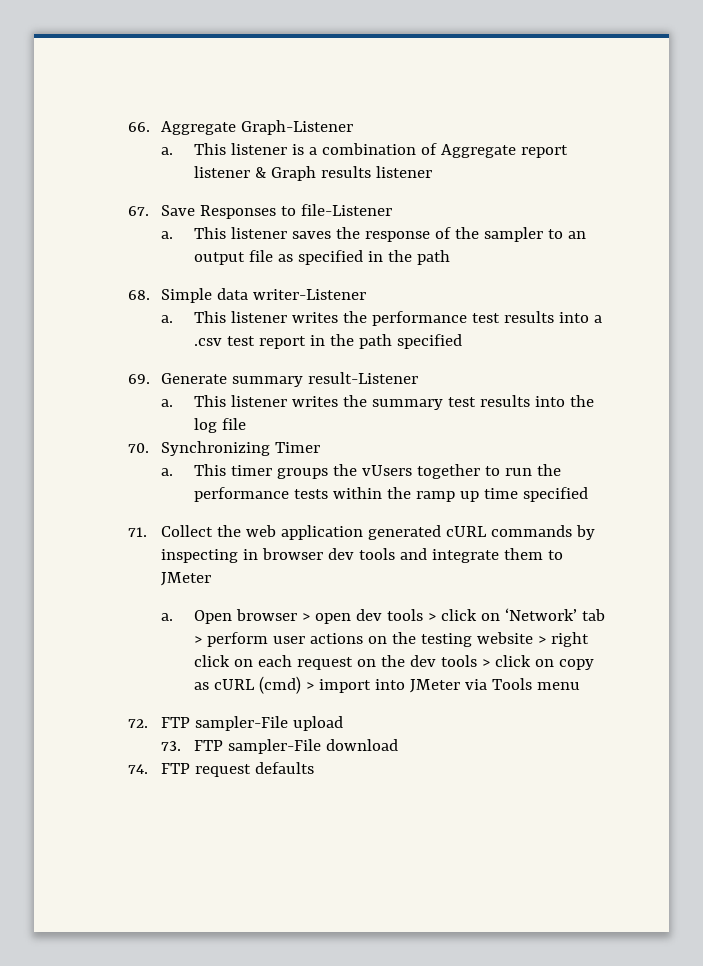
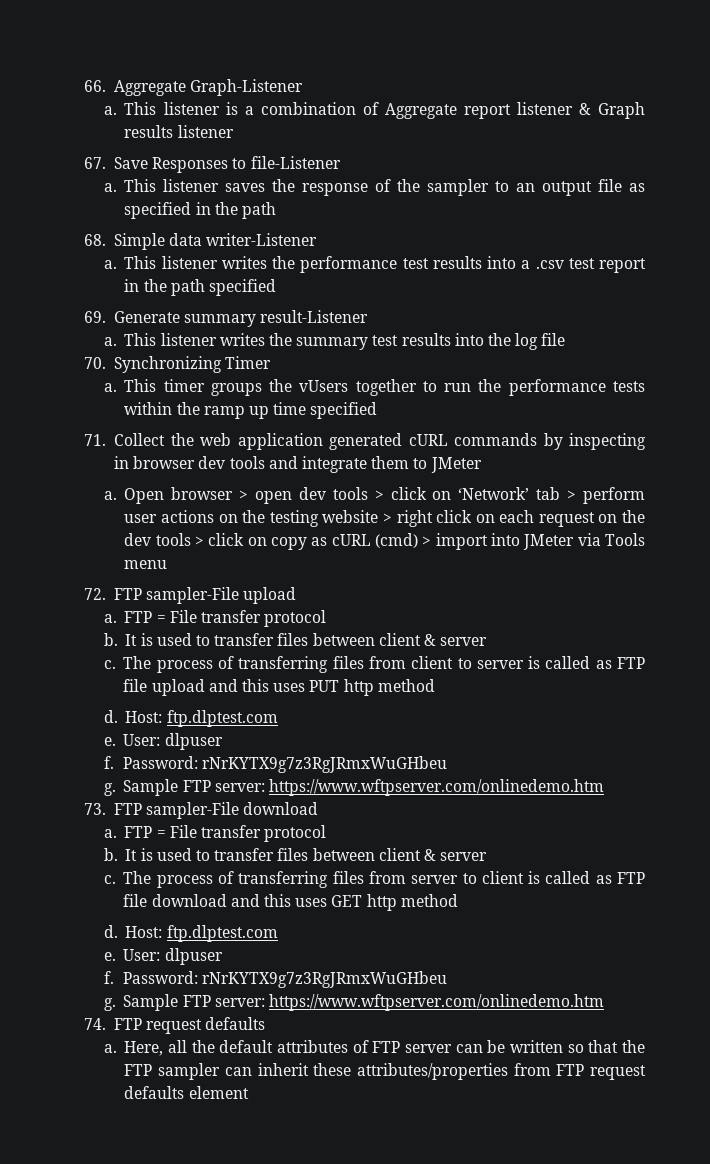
[160,739,398,754] [127,762,314,777] 73. FTP sampler-File download // 74. FTP request defaults -> [103,610,327,627] [103,633,488,646] [103,656,645,673] [123,679,435,696] [103,710,278,727] [103,733,223,750] [103,756,448,773] [103,779,605,796] [84,802,319,819] [103,825,327,842] [103,848,488,861] [103,871,645,888] [123,894,458,911] [103,925,278,942] [103,948,223,965] [103,971,448,988] [103,994,605,1011] [84,1017,266,1034] [103,1040,645,1056] [124,1063,646,1080] [124,1086,249,1099] a. FTP = File transfer protocol // b. It is used to transfer files between client & server // c. The process of transferring files from client to server is called as FTP file upload and this uses PUT http method // d. Host: ftp.dlptest.com // e. User: dlpuser // f. Password: rNrKYTX9g7z3RgJRmxWuGHbeu // g. Sample FTP server: https://www.wftpserver.com/onlinedemo.htm // 73. FTP sampler-File download // a. FTP = File transfer protocol // b. It is used to transfer files between client & server // c. The process of transferring files from server to client is called as FTP file download and this uses GET http method // d. Host: ftp.dlptest.com // e. User: dlpuser // f. Password: rNrKYTX9g7z3RgJRmxWuGHbeu // g. Sample FTP server: https://www.wftpserver.com/onlinedemo.htm // 74. FTP request defaults // a. Here, all the default attributes of FTP server can be written so that the FTP sampler can inherit these attributes/properties from FTP request defaults element

